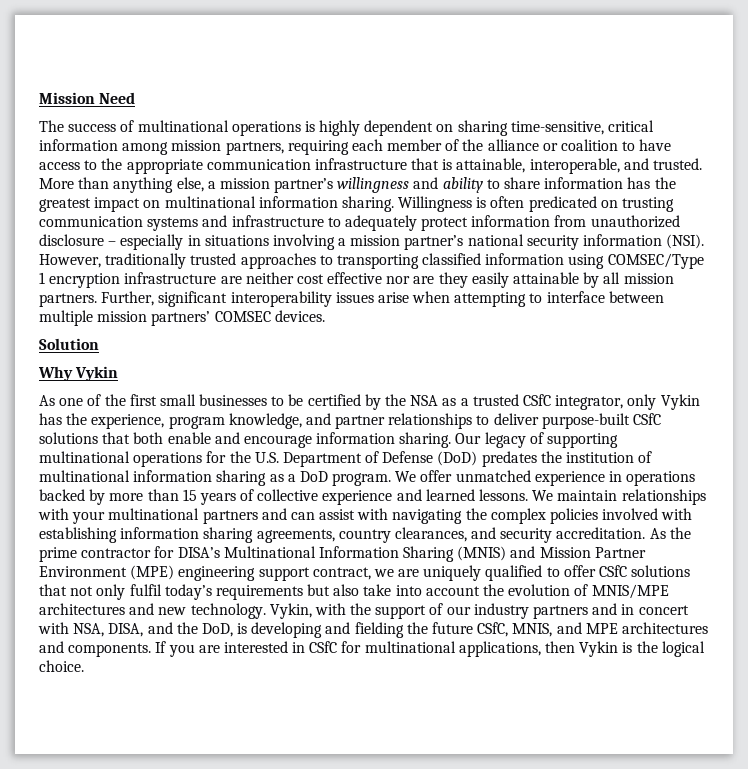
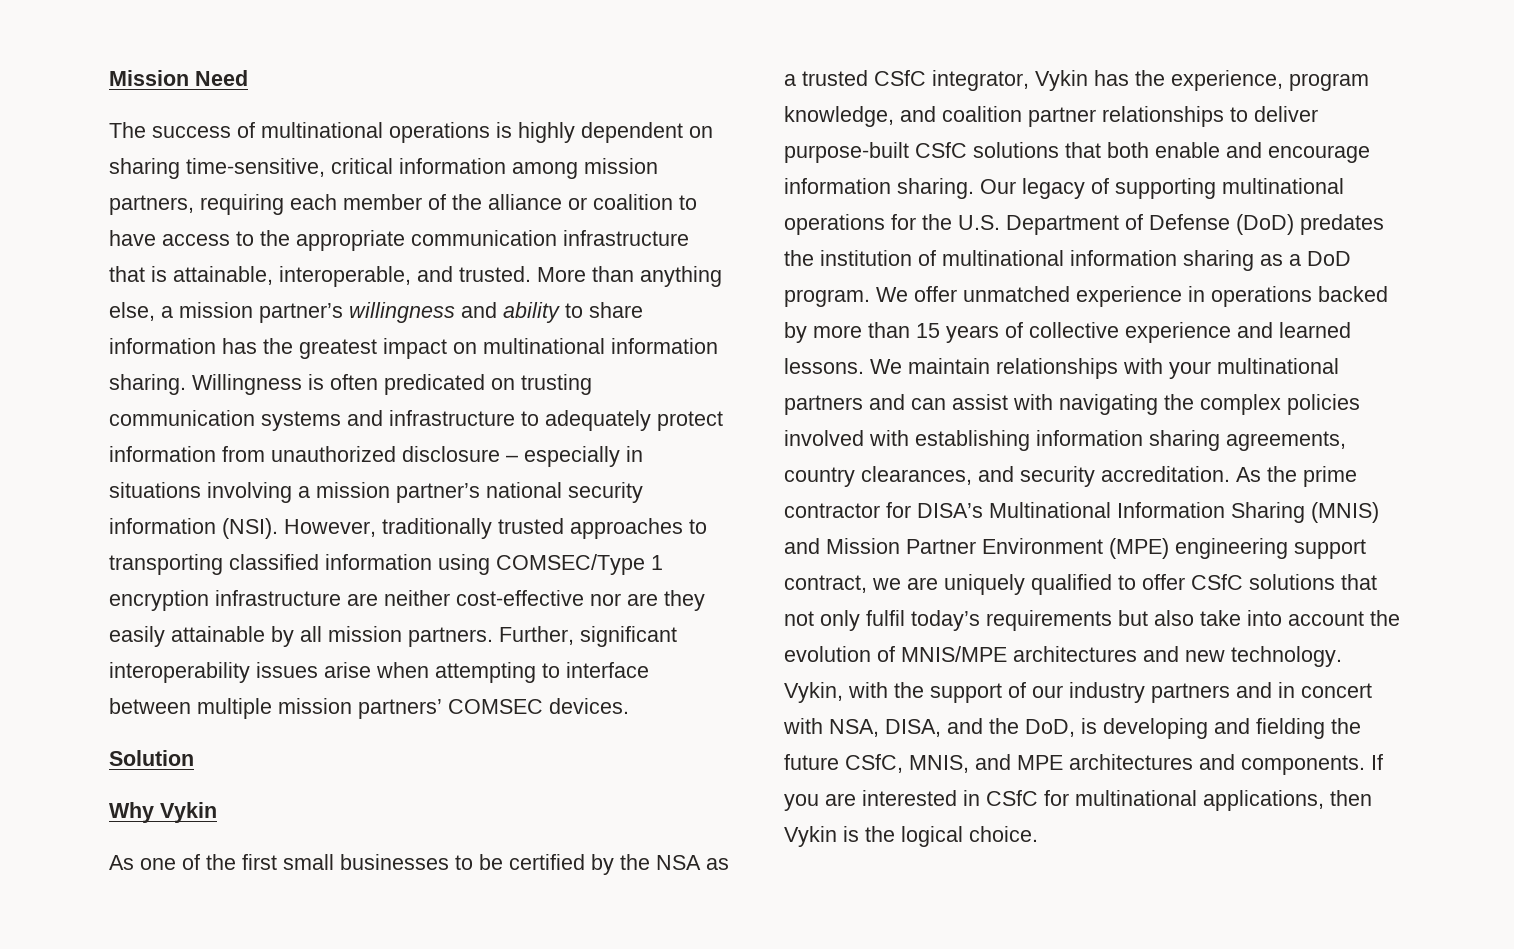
[296,272,383,284] cost effective -> [456,590,584,606] cost-effective
[627,394,657,410] only -> (1029, 80) none
(331, 419) none -> [942,106,1022,122] coalition

